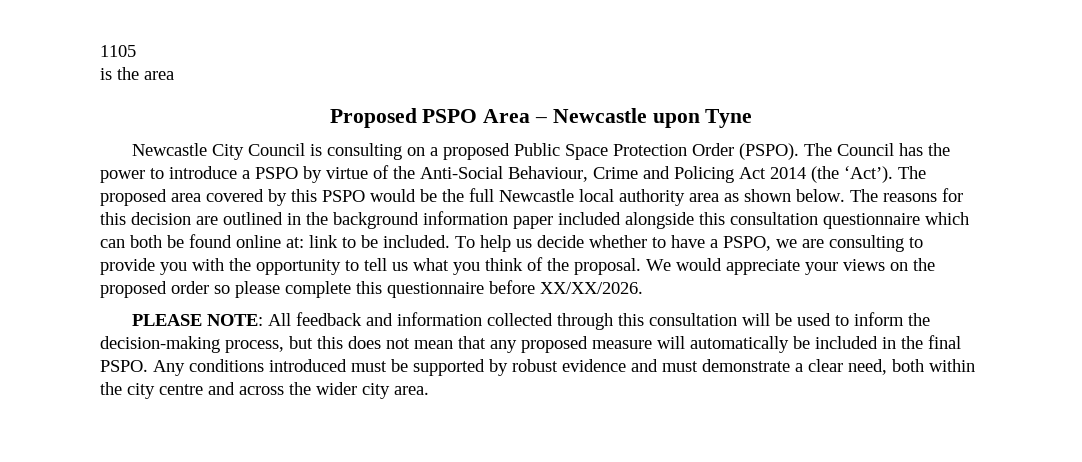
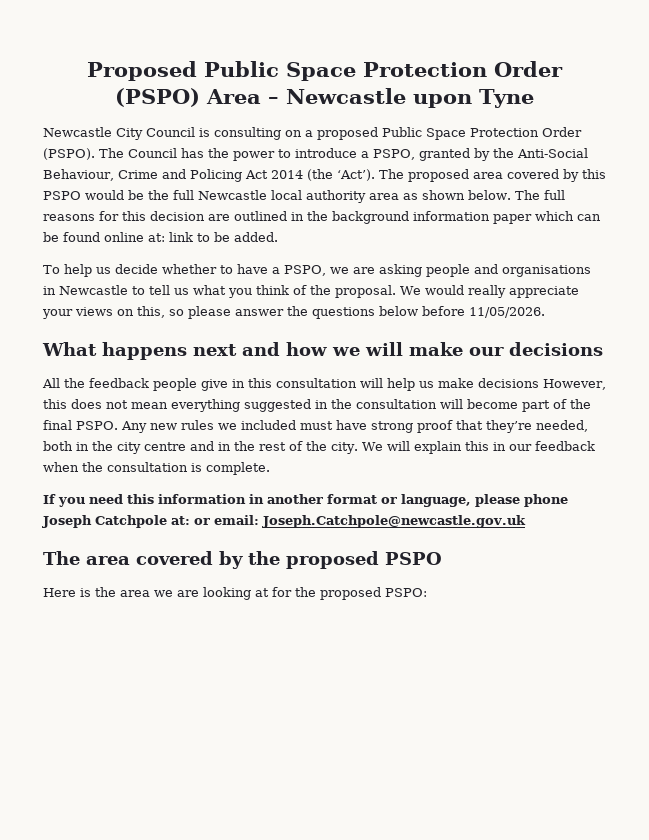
[100,45,136,57] [100,67,174,80] [329,108,478,128] 1105 // is the area // Proposed PSPO -> [87,61,563,81] [114,88,200,107] Proposed Public Space Protection Order (PSPO)
[255,165,389,183] PSPO by virtue of -> [373,148,490,161] PSPO, granted by
(878, 195) none -> [543,190,565,200] full
[558,212,920,229] included alongside this consultation questionnaire -> (532, 219) none
[130,235,162,248] both -> (601, 217) none
[383,235,450,248] included. -> [234,232,278,242] added. //
[829,235,923,252] [100,258,341,275] consulting to provide you with the opportunity -> [378,264,591,277] [43,285,128,295] asking people and organisations in Newcastle
(722, 264) none -> [467,285,506,298] really
[913,258,935,271] [100,280,643,298] [131,312,930,330] [100,335,961,353] [100,359,975,376] [100,382,429,399] the proposed order so please complete this questionnaire before XX/XX/2026. // PLEASE NOTE: All feedback and information collected through this consultation will be used to inform the decision-making process, but this does not mean that any proposed measure will automatically be included in the final PSPO. Any conditions introduced must be supported by robust evidence and must demonstrate a clear need, both within the city centre and across the wider city area. -> [137,306,545,319] [42,342,603,360] [42,378,606,391] [43,399,591,412] [43,420,588,433] [43,441,595,454] [43,462,270,475] [43,494,568,507] [42,515,526,528] [43,551,442,569] [43,587,427,600] this, so please answer the questions below before 11/05/2026. // What happens next and how we will make our decisions // All the feedback people give in this consultation will help us make decisions However, this does not mean everything suggested in the consultation will become part of the final PSPO. Any new rules we included must have strong proof that they’re needed, both in the city centre and in the rest of the city. We will explain this in our feedback when the consultation is complete. // If you need this information in another format or language, please phone Joseph Catchpole at: or email: Joseph.Catchpole@newcastle.gov.uk // The area covered by the proposed PSPO // Here is the area we are looking at for the proposed PSPO:

